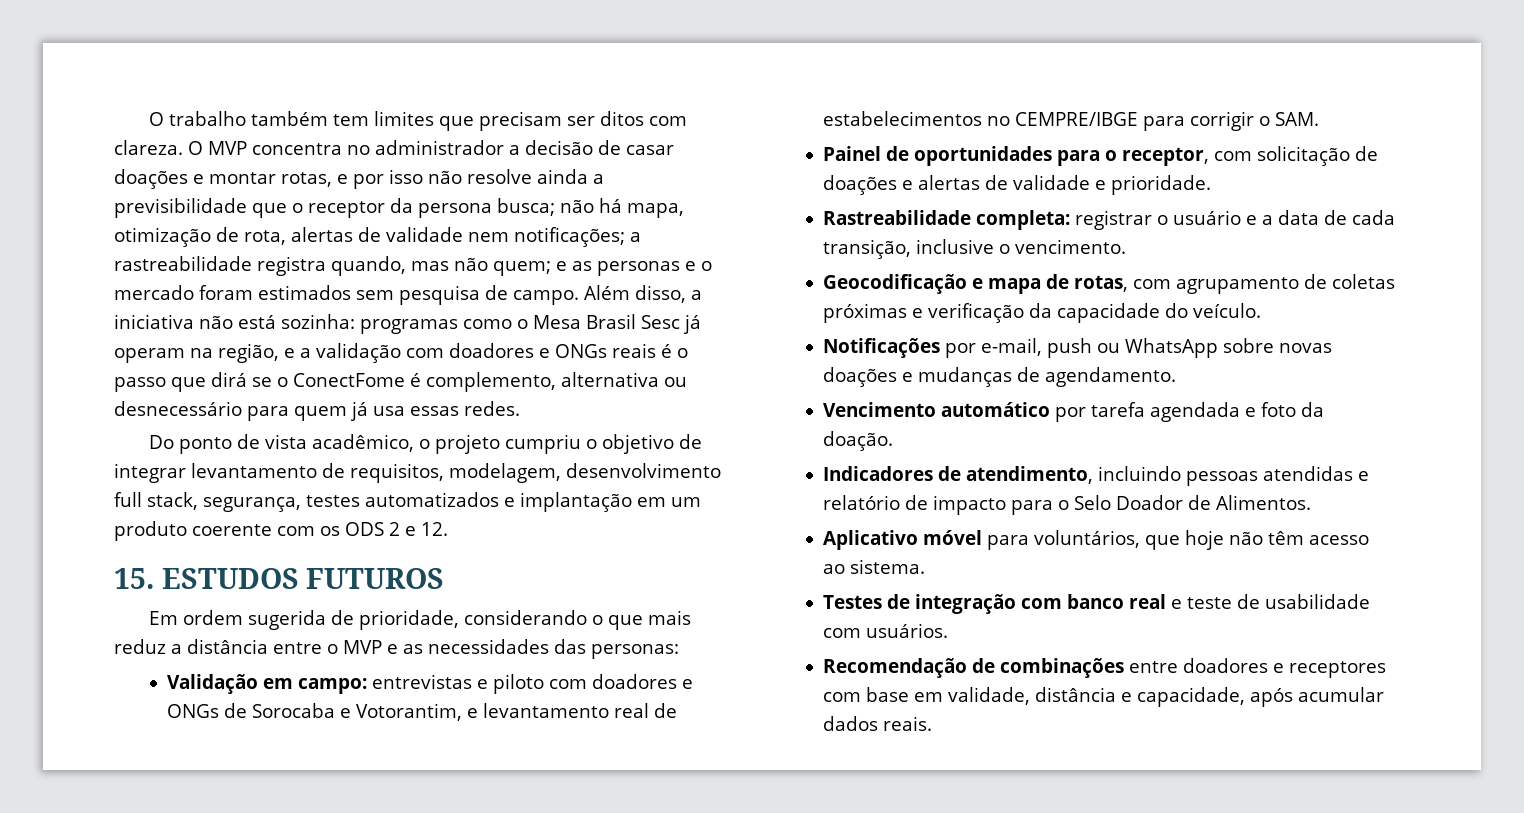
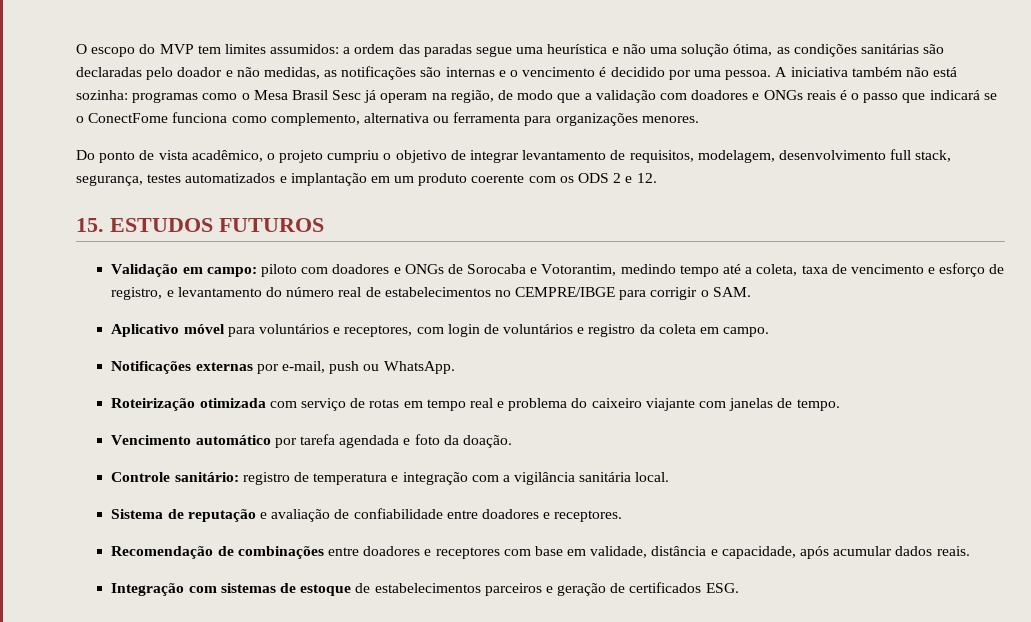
[148,111,687,131] [114,140,674,155] [114,169,604,189] [114,198,684,218] [114,227,641,247] [114,256,712,276] [114,285,702,305] [114,314,194,329] O trabalho também tem limites que precisam ser ditos com clareza. O MVP concentra no administrador a decisão de casar doações e montar rotas, e por isso não resolve ainda a previsibilidade que o receptor da persona busca; não há mapa, otimização de rota, alertas de validade nem notificações; a rastreabilidade registra quando, mas não quem; e as personas e o mercado foram estimados sem pesquisa de campo. Além disso, a iniciativa -> [76,44,945,57] [76,66,902,80] O escopo do MVP tem limites assumidos: a ordem das paradas segue uma heurística e não uma solução ótima, as condições sanitárias são declaradas pelo doador e não medidas, as notificações são internas e o vencimento é decidido por uma pessoa. A iniciativa também
[284,348,295,358] e -> [498,90,581,103] de modo que
[211,372,247,387] dirá -> [929,90,980,100] indicará
[410,373,421,387] é -> [172,112,267,123] funciona como
[114,401,520,421] desnecessário para quem já usa essas redes. -> [453,112,699,126] ferramenta para organizações menores.
[148,610,691,630] [114,639,679,659] // Em ordem sugerida de prioridade, considerando o que mais reduz a distância entre o MVP e as necessidades das personas: -> (324, 225) none
[371,674,488,689] entrevistas e -> (257, 272) none
[466,703,609,718] e levantamento -> [620,263,1005,277] [111,287,335,300] medindo tempo até a coleta, taxa de vencimento e esforço de registro, e levantamento do número
[822,146,1378,166] [822,175,1211,195] [822,210,1395,230] [822,239,1126,259] [822,274,1395,294] [822,303,1261,323] Painel de oportunidades para o receptor, com solicitação de doações e alertas de validade e prioridade. // Rastreabilidade completa: registrar o usuário e a data de cada transição, inclusive o vencimento. // Geocodificação e mapa de rotas, com agrupamento de coletas próximas e verificação da capacidade do veículo. -> [111,324,770,337] Aplicativo móvel para voluntários e receptores, com login de voluntários e registro da coleta em campo.
(940, 348) none -> [195,362,253,371] externas
[1124,338,1332,358] [822,367,1176,387] WhatsApp sobre novas doações e mudanças de agendamento. -> [383,361,455,374] [111,398,840,411] WhatsApp. // Roteirização otimizada com serviço de rotas em tempo real e problema do caixeiro viajante com janelas de tempo.
[822,466,1369,486] [822,495,1311,515] [822,530,1369,550] [822,559,925,574] [822,594,1370,614] [822,623,948,638] Indicadores de atendimento, incluindo pessoas atendidas e relatório de impacto para o Selo Doador de Alimentos. // Aplicativo móvel para voluntários, que hoje não têm acesso ao sistema. // Testes de integração com banco real e teste de usabilidade com usuários. -> [111,472,670,485] [111,508,623,522] Controle sanitário: registro de temperatura e integração com a vigilância sanitária local. // Sistema de reputação e avaliação de confiabilidade entre doadores e receptores.
(932, 723) none -> [111,582,739,596] // Integração com sistemas de estoque de estabelecimentos parceiros e geração de certificados ESG.

